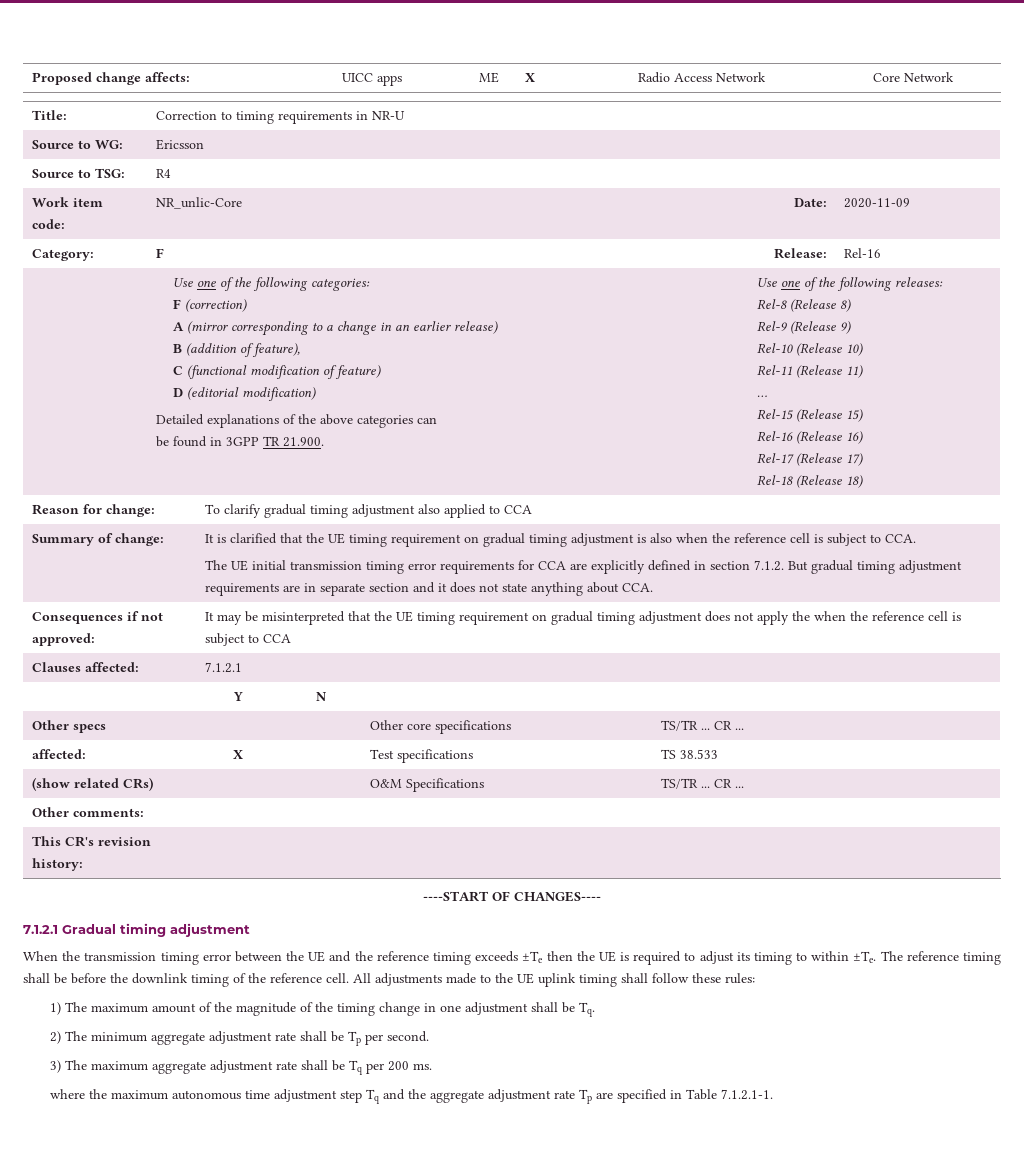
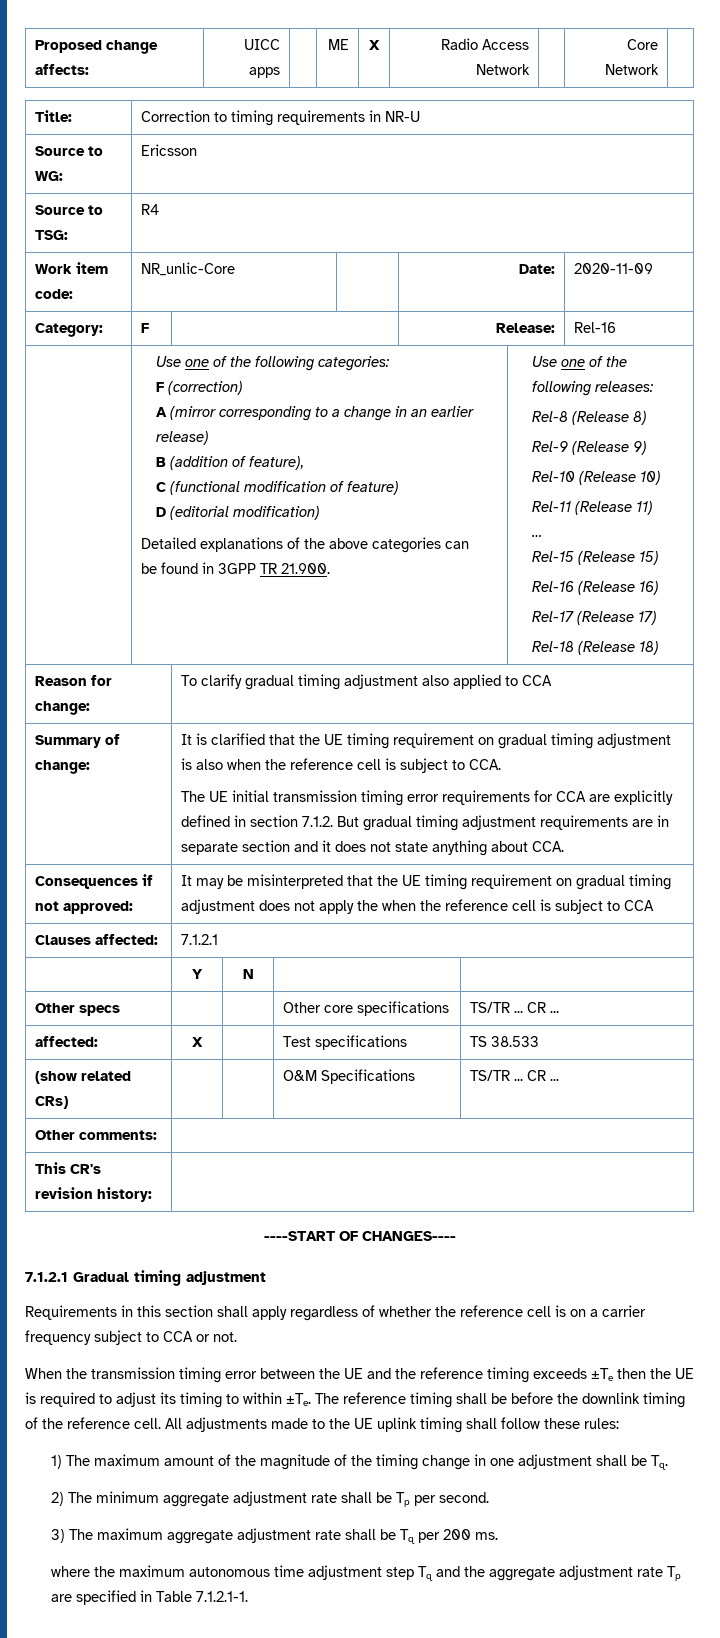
(250, 930) none -> [25,1305,646,1321] [25,1330,237,1345] // Requirements in this section shall apply regardless of whether the reference cell is on a carrier frequency subject to CCA or not.

